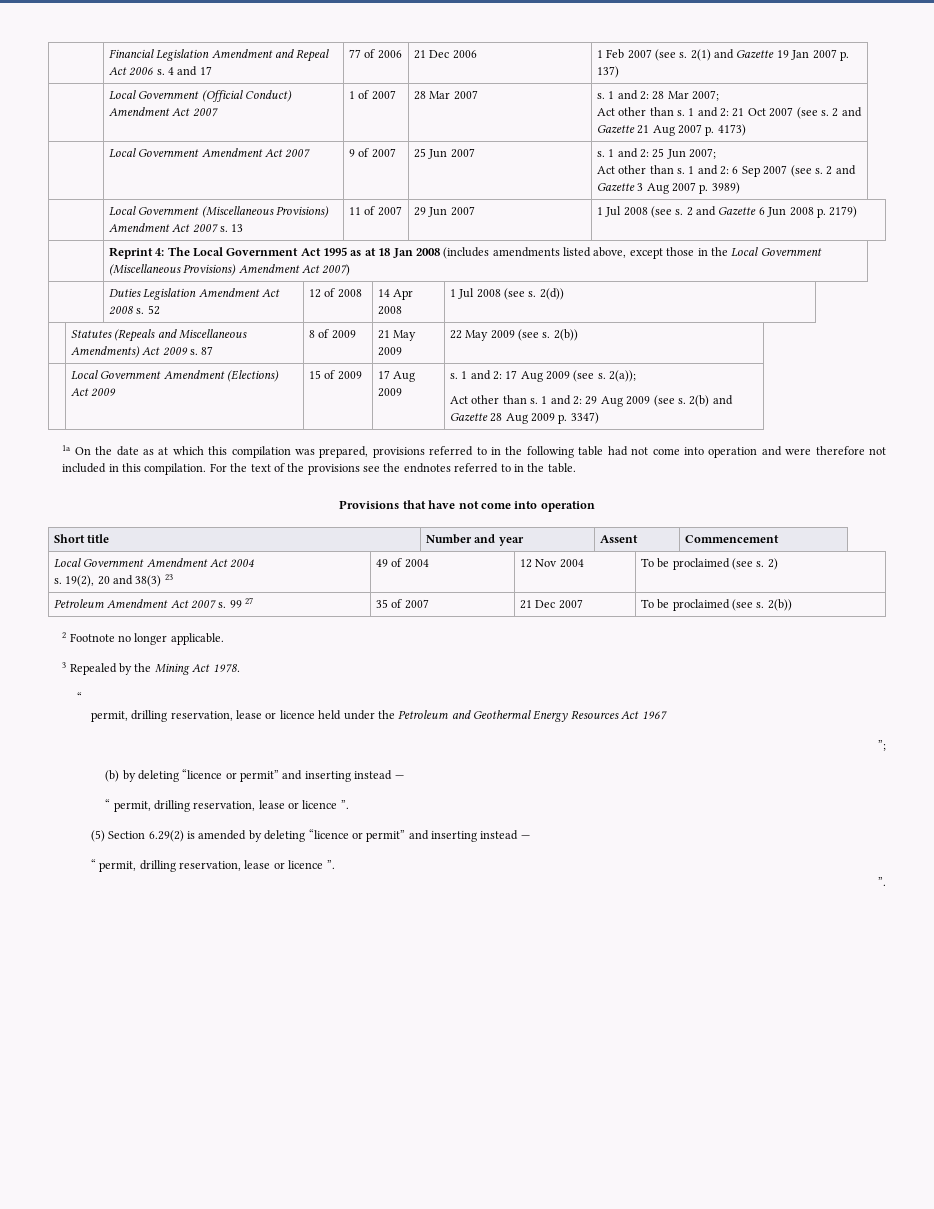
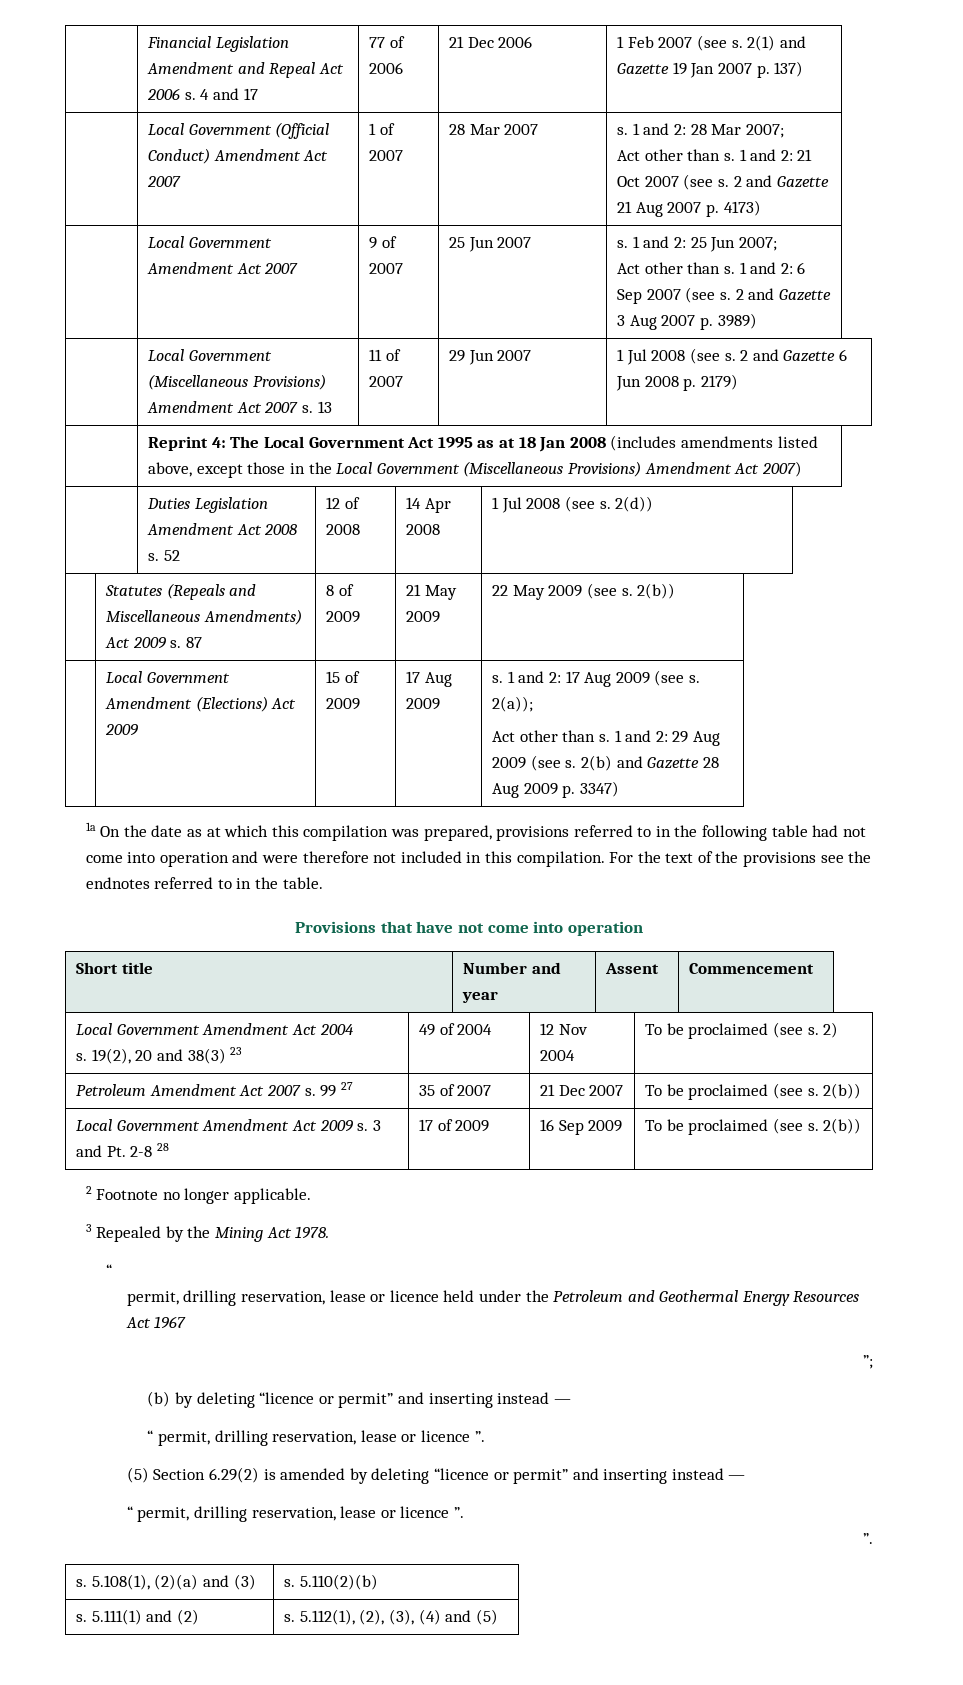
(792, 605) none -> [76,1119,381,1132] [76,1143,170,1157] [419,1119,490,1132] [540,1119,623,1135] [645,1118,862,1135] // Local Government Amendment Act 2009 s. 3 and Pt. 2-8 28 | 17 of 2009 | 16 Sep 2009 | To be proclaimed (see s. 2(b))
(886, 881) none -> [76,1574,256,1590] [284,1574,378,1590] [76,1609,200,1625] [284,1609,498,1625] // s. 5.108(1), (2)(a) and (3) | s. 5.110(2)(b) // s. 5.111(1) and (2) | s. 5.112(1), (2), (3), (4) and (5)

